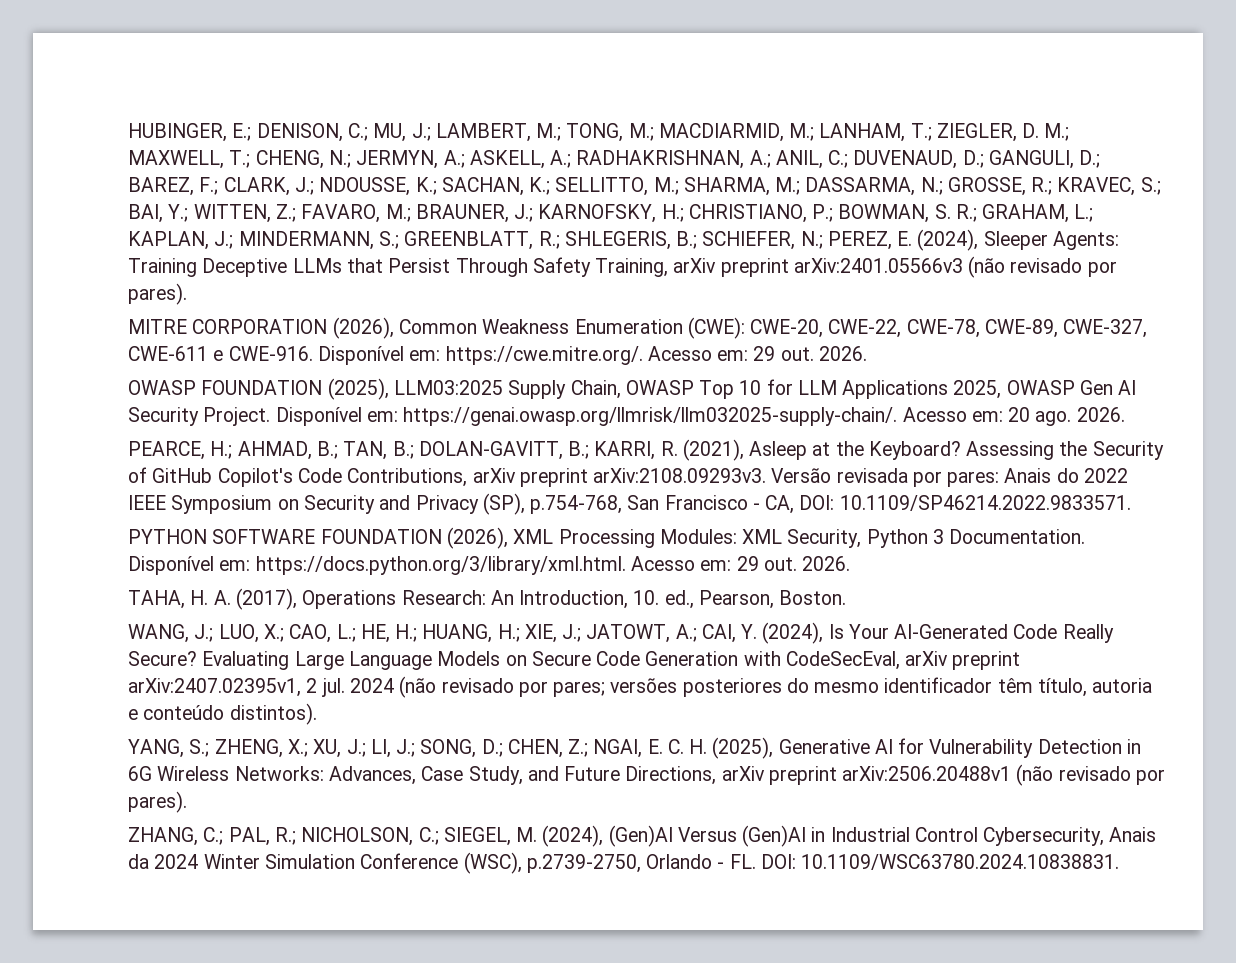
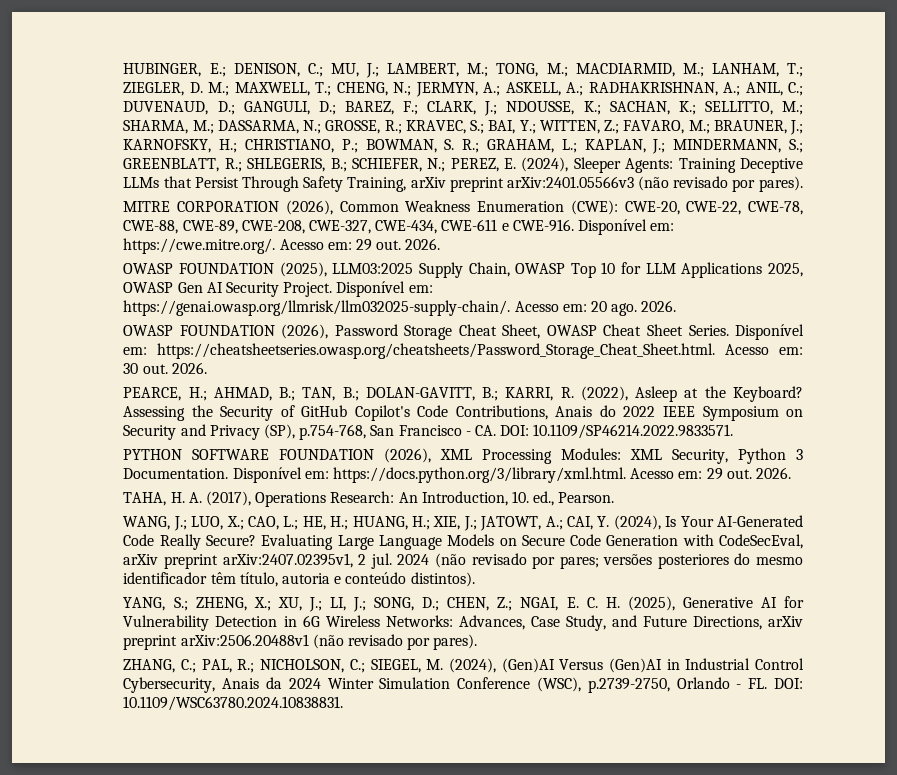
[984,319,1148,338] CWE-89, CWE-327, -> [123,220,438,234] CWE-88, CWE-89, CWE-208, CWE-327, CWE-434,
(1125, 414) none -> [123,324,804,340] [123,343,803,359] [123,362,207,374] // OWASP FOUNDATION (2026), Password Storage Cheat Sheet, OWASP Cheat Sheet Series. Disponível em: https://cheatsheetseries.owasp.org/cheatsheets/Password_Storage_Cheat_Sheet.html. Acesso em: 30 out. 2026.
[682,439,744,461] (2021), -> [580,386,628,401] (2022),
[472,468,1000,487] arXiv preprint arXiv:2108.09293v3. Versão revisada por pares: -> (548, 412) none
[765,495,795,514] CA, -> [474,425,496,436] CA.
[698,590,847,609] Pearson, Boston. -> [558,492,615,503] Pearson.

